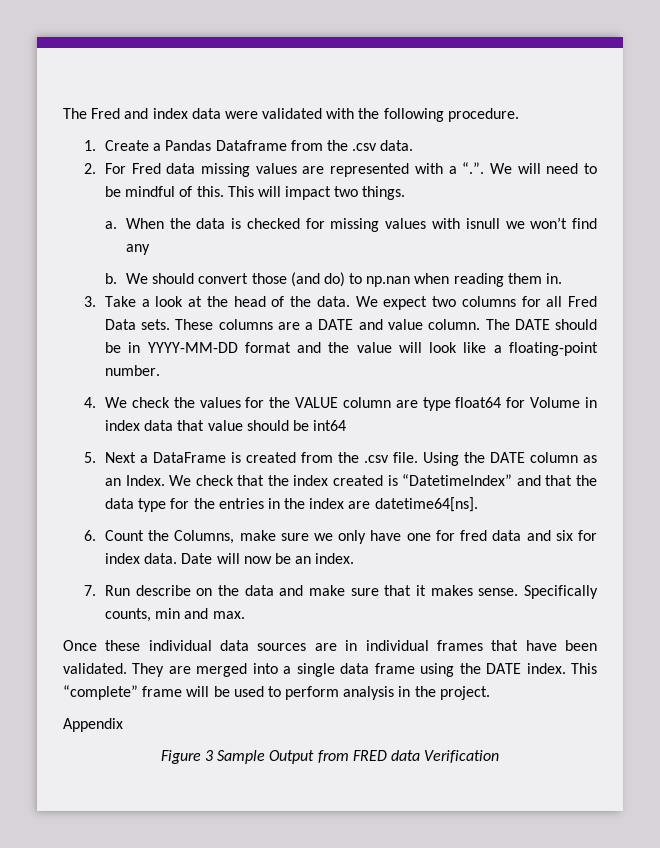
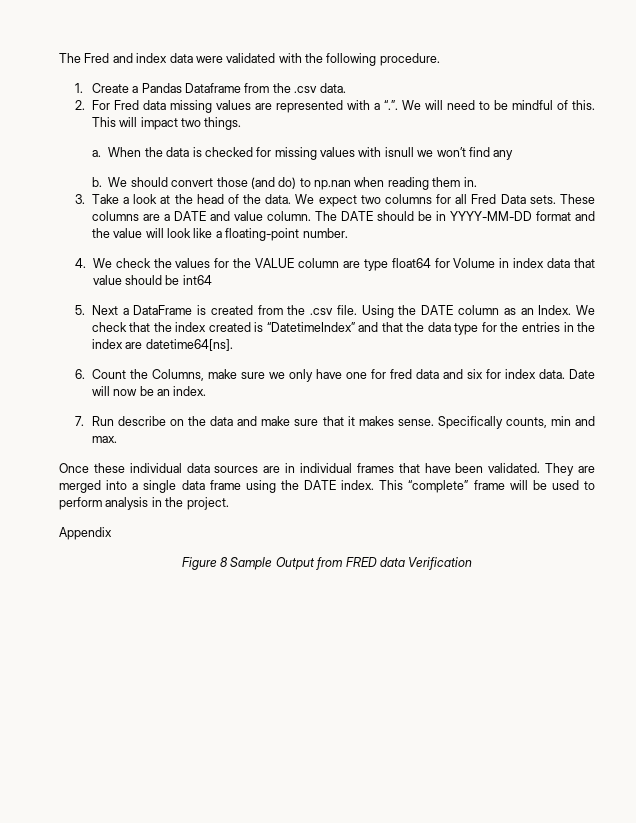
[205,750,214,761] 3 -> [220,557,229,567] 8

